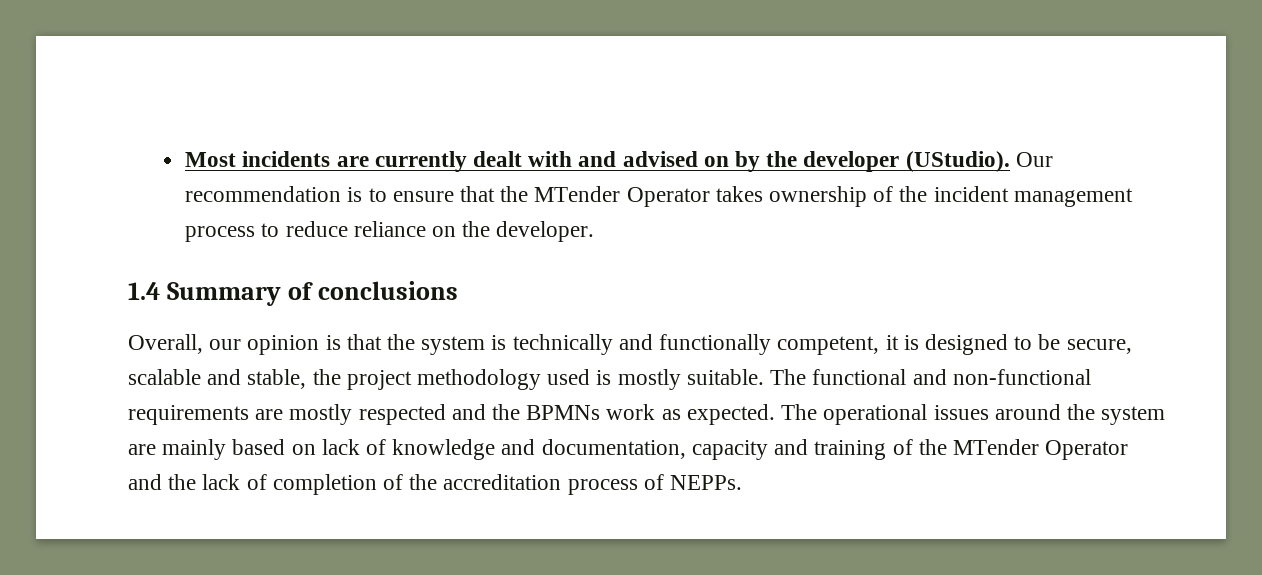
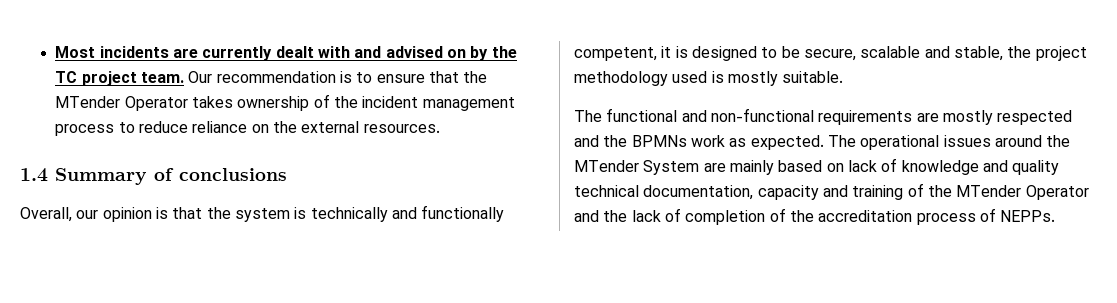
[803,151,1010,172] developer (UStudio). -> [55,71,185,86] TC project team.
[496,221,595,242] developer. -> [301,121,440,133] external resources.
(764, 377) none -> (844, 77) //
[1101,406,1166,425] system -> [574,160,700,175] MTender System
(536, 447) none -> [1012,160,1060,175] [574,185,639,197] quality technical

